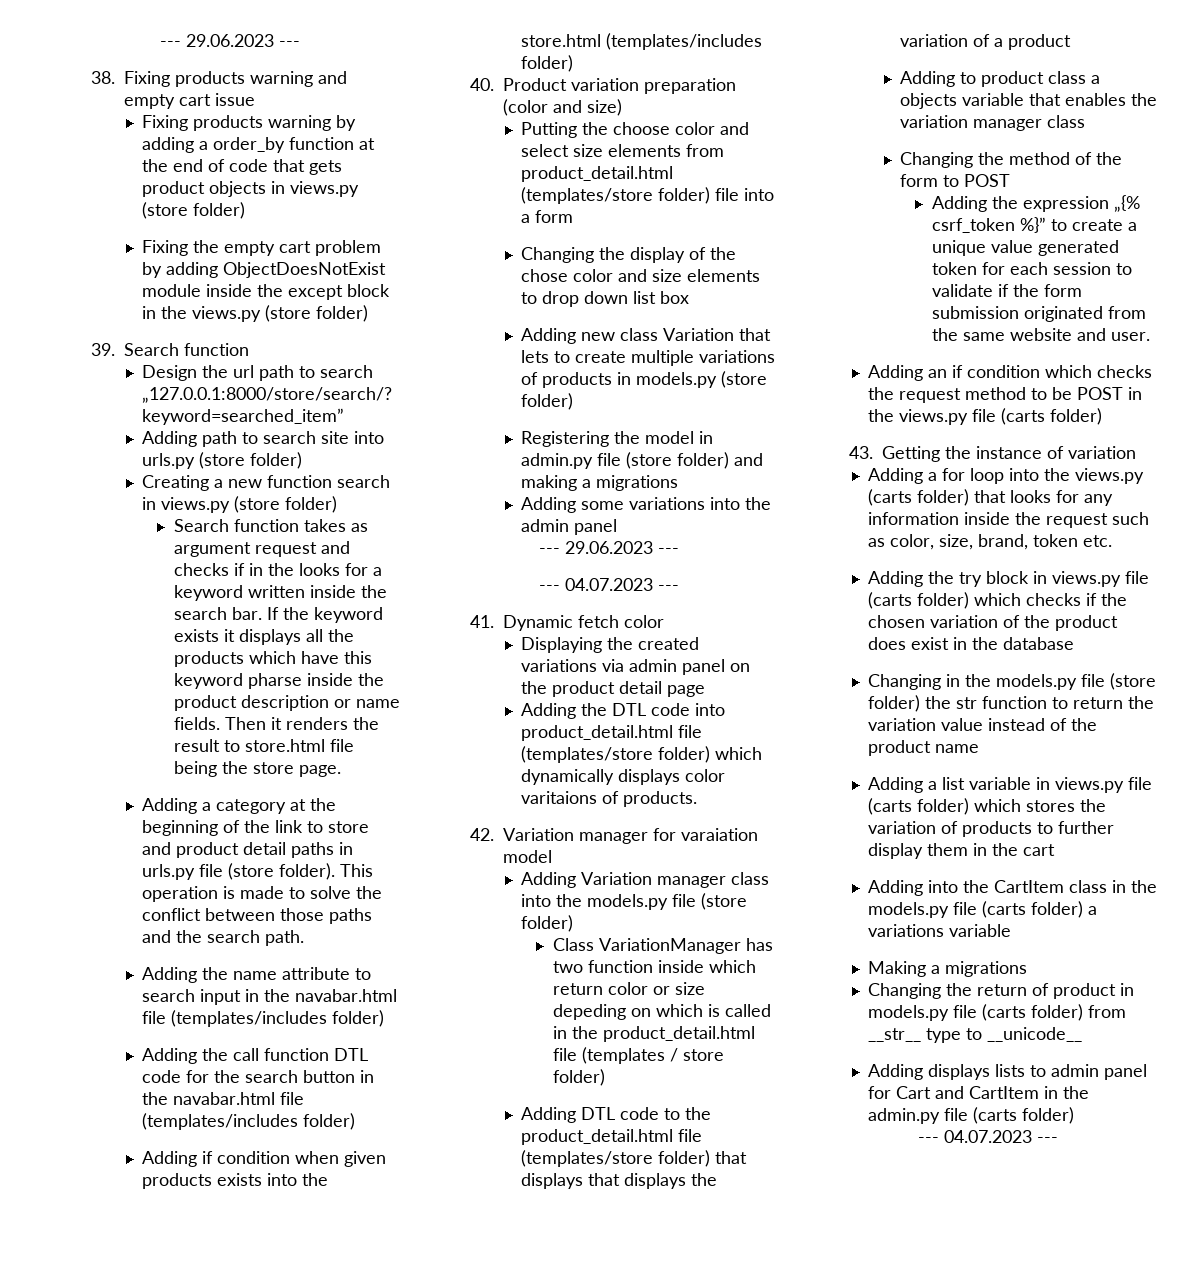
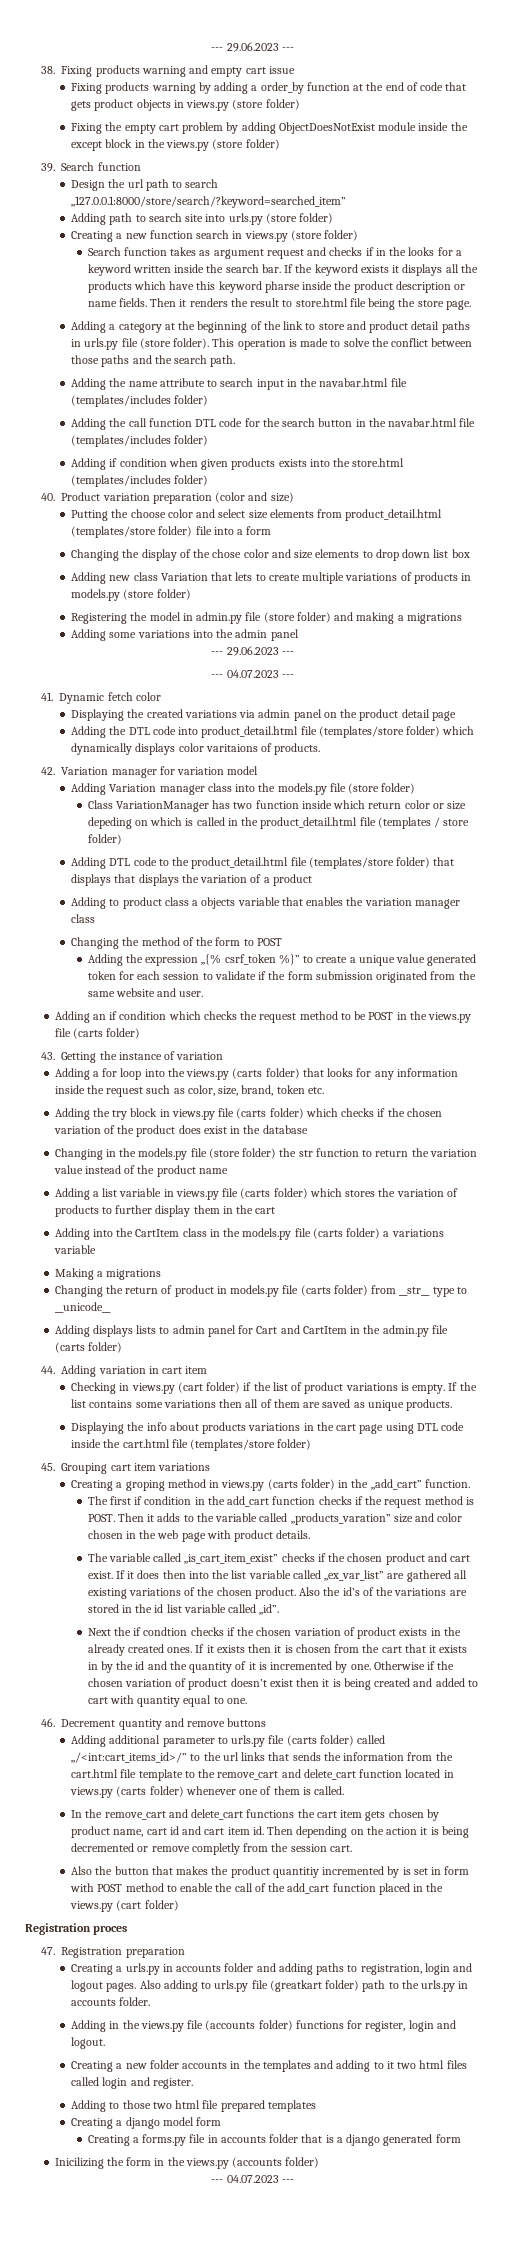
[680,828,758,841] varaiation -> [177,767,225,775] variation
(1075, 1115) none -> [41,1365,208,1377] [71,1382,477,1394] [71,1399,453,1411] [71,1422,465,1434] [71,1439,312,1451] [41,1463,211,1474] [71,1479,470,1491] [87,1496,474,1508] [87,1513,463,1525] [87,1530,311,1542] [87,1553,471,1565] [87,1570,467,1582] [87,1587,467,1599] [87,1604,280,1615] [87,1627,461,1639] [87,1644,468,1656] [87,1661,455,1673] [87,1678,478,1690] [87,1695,247,1707] [41,1718,267,1730] [71,1735,386,1747] [71,1752,453,1763] [71,1769,454,1781] [70,1786,345,1798] [71,1809,439,1821] [71,1826,469,1838] [71,1843,352,1855] [71,1866,470,1878] [70,1883,444,1895] [70,1900,179,1912] [25,1923,128,1935] [41,1947,185,1958] [71,1963,473,1975] [71,1980,469,1992] [71,1997,151,2006] [71,2020,456,2032] [71,2037,106,2049] [71,2060,467,2072] [71,2077,193,2089] [71,2100,316,2112] [71,2117,222,2129] [87,2134,461,2146] [54,2157,320,2169] // 44. Adding variation in cart item // Checking in views.py (cart folder) if the list of product variations is empty. If the list contains some variations then all of them are saved as unique products. // Displaying the info about products variations in the cart page using DTL code inside the cart.html file (templates/store folder) // 45. Grouping cart item variations // Creating a groping method in views.py (carts folder) in the „add_cart” function. // The first if condition in the add_cart function checks if the request method is POST. Then it adds to the variable called „products_varation” size and color chosen in the web page with product details. // The variable called „is_cart_item_exist” checks if the chosen product and cart exist. If it does then into the list variable called „ex_var_list” are gathered all existing variations of the chosen product. Also the id’s of the variations are stored in the id list variable called „id”. // Next the if condtion checks if the chosen variation of product exists in the already created ones. If it exists then it is chosen from the cart that it exists in by the id and the quantity of it is incremented by one. Otherwise if the chosen variation of product doesn’t exist then it is being created and added to cart with quantity equal to one. // 46. Decrement quantity and remove buttons // Adding additional parameter to urls.py file (carts folder) called „/<int:cart_items_id>/” to the url links that sends the information from the cart.html file template to the remove_cart and delete_cart function located in views.py (carts folder) whenever one of them is called. // In the remove_cart and delete_cart functions the cart item gets chosen by product name, cart id and cart item id. Then depending on the action it is being decremented or remove completly from the session cart. // Also the button that makes the product quantitiy incremented by is set in form with POST method to enable the call of the add_cart function placed in the views.py (cart folder) // Registration proces // 47. Registration preparation // Creating a urls.py in accounts folder and adding paths to registration, login and logout pages. Also adding to urls.py file (greatkart folder) path to the urls.py in accounts folder. // Adding in the views.py file (accounts folder) functions for register, login and logout. // Creating a new folder accounts in the templates and adding to it two html files called login and register. // Adding to those two html file prepared templates // Creating a django model form // Creating a forms.py file in accounts folder that is a django generated form // Inicilizing the form in the views.py (accounts folder)

